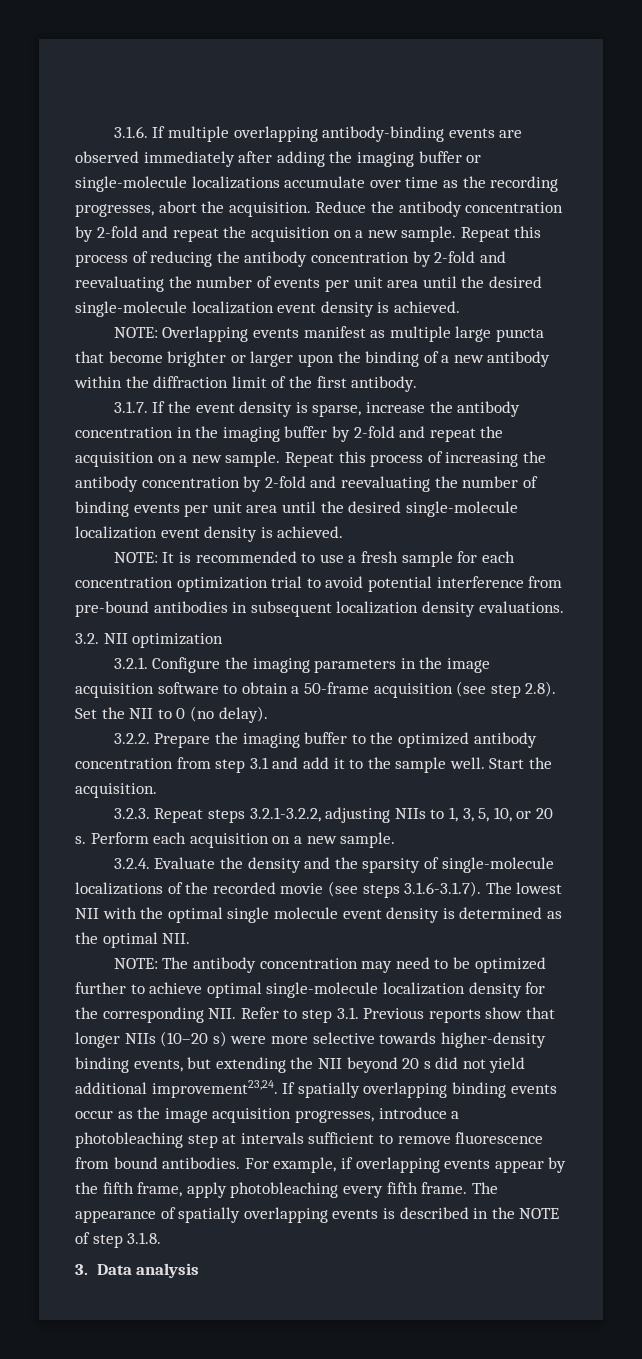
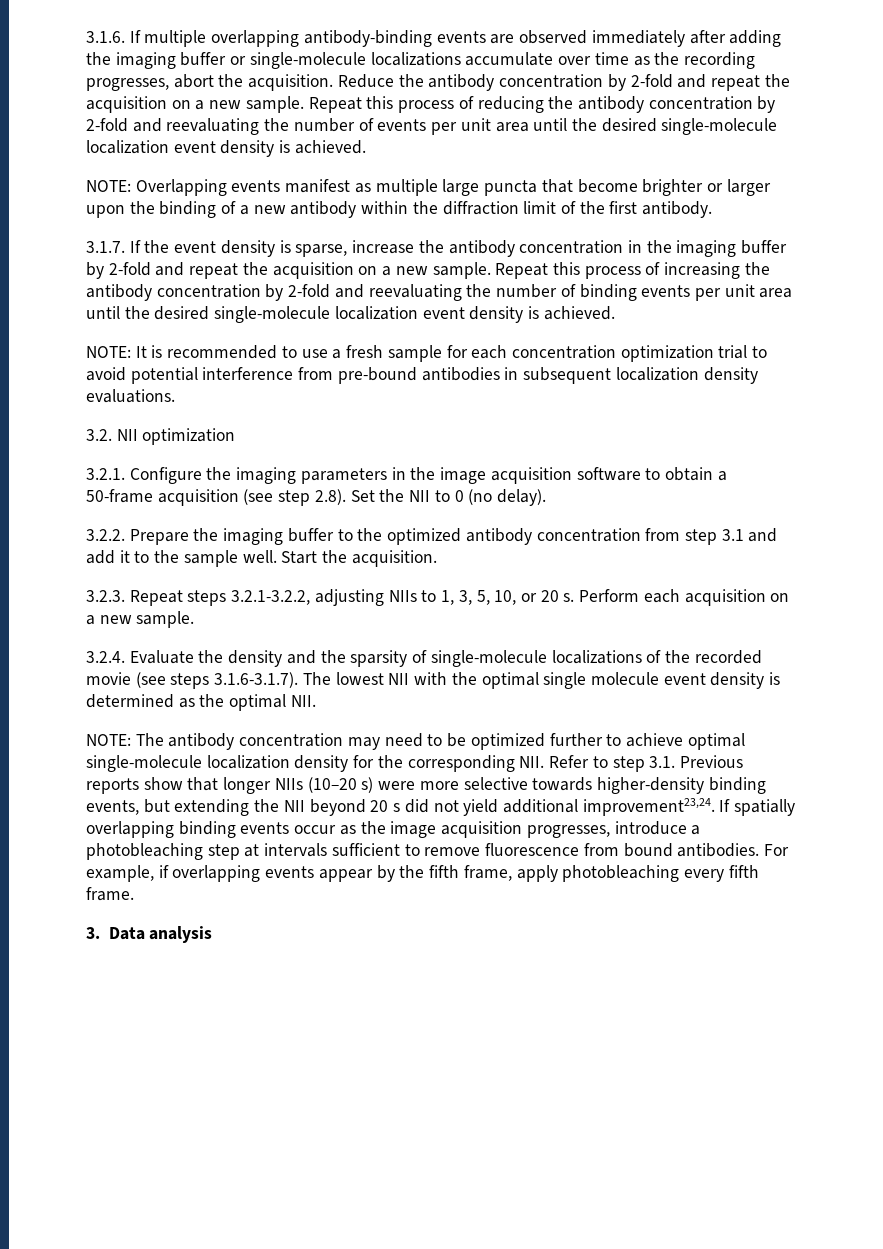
[471,1182,498,1194] [75,1207,560,1223] [75,1232,162,1248] The appearance of spatially overlapping events is described in the NOTE of step 3.1.8. -> (134, 894) none

